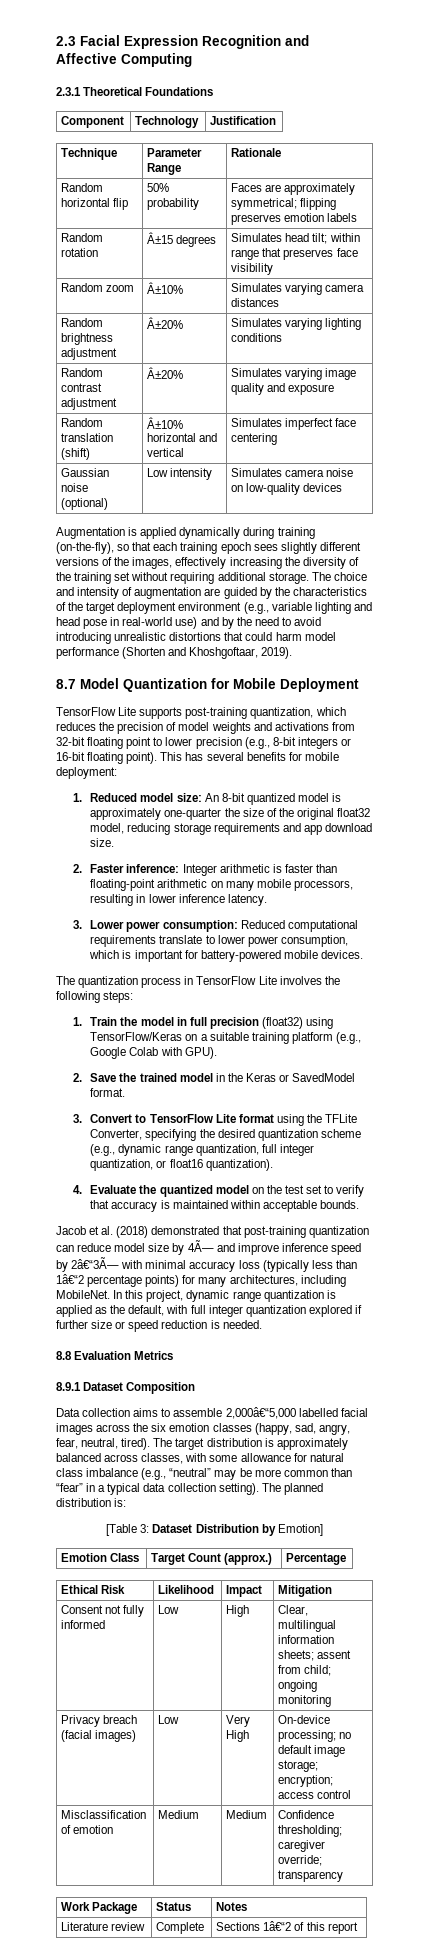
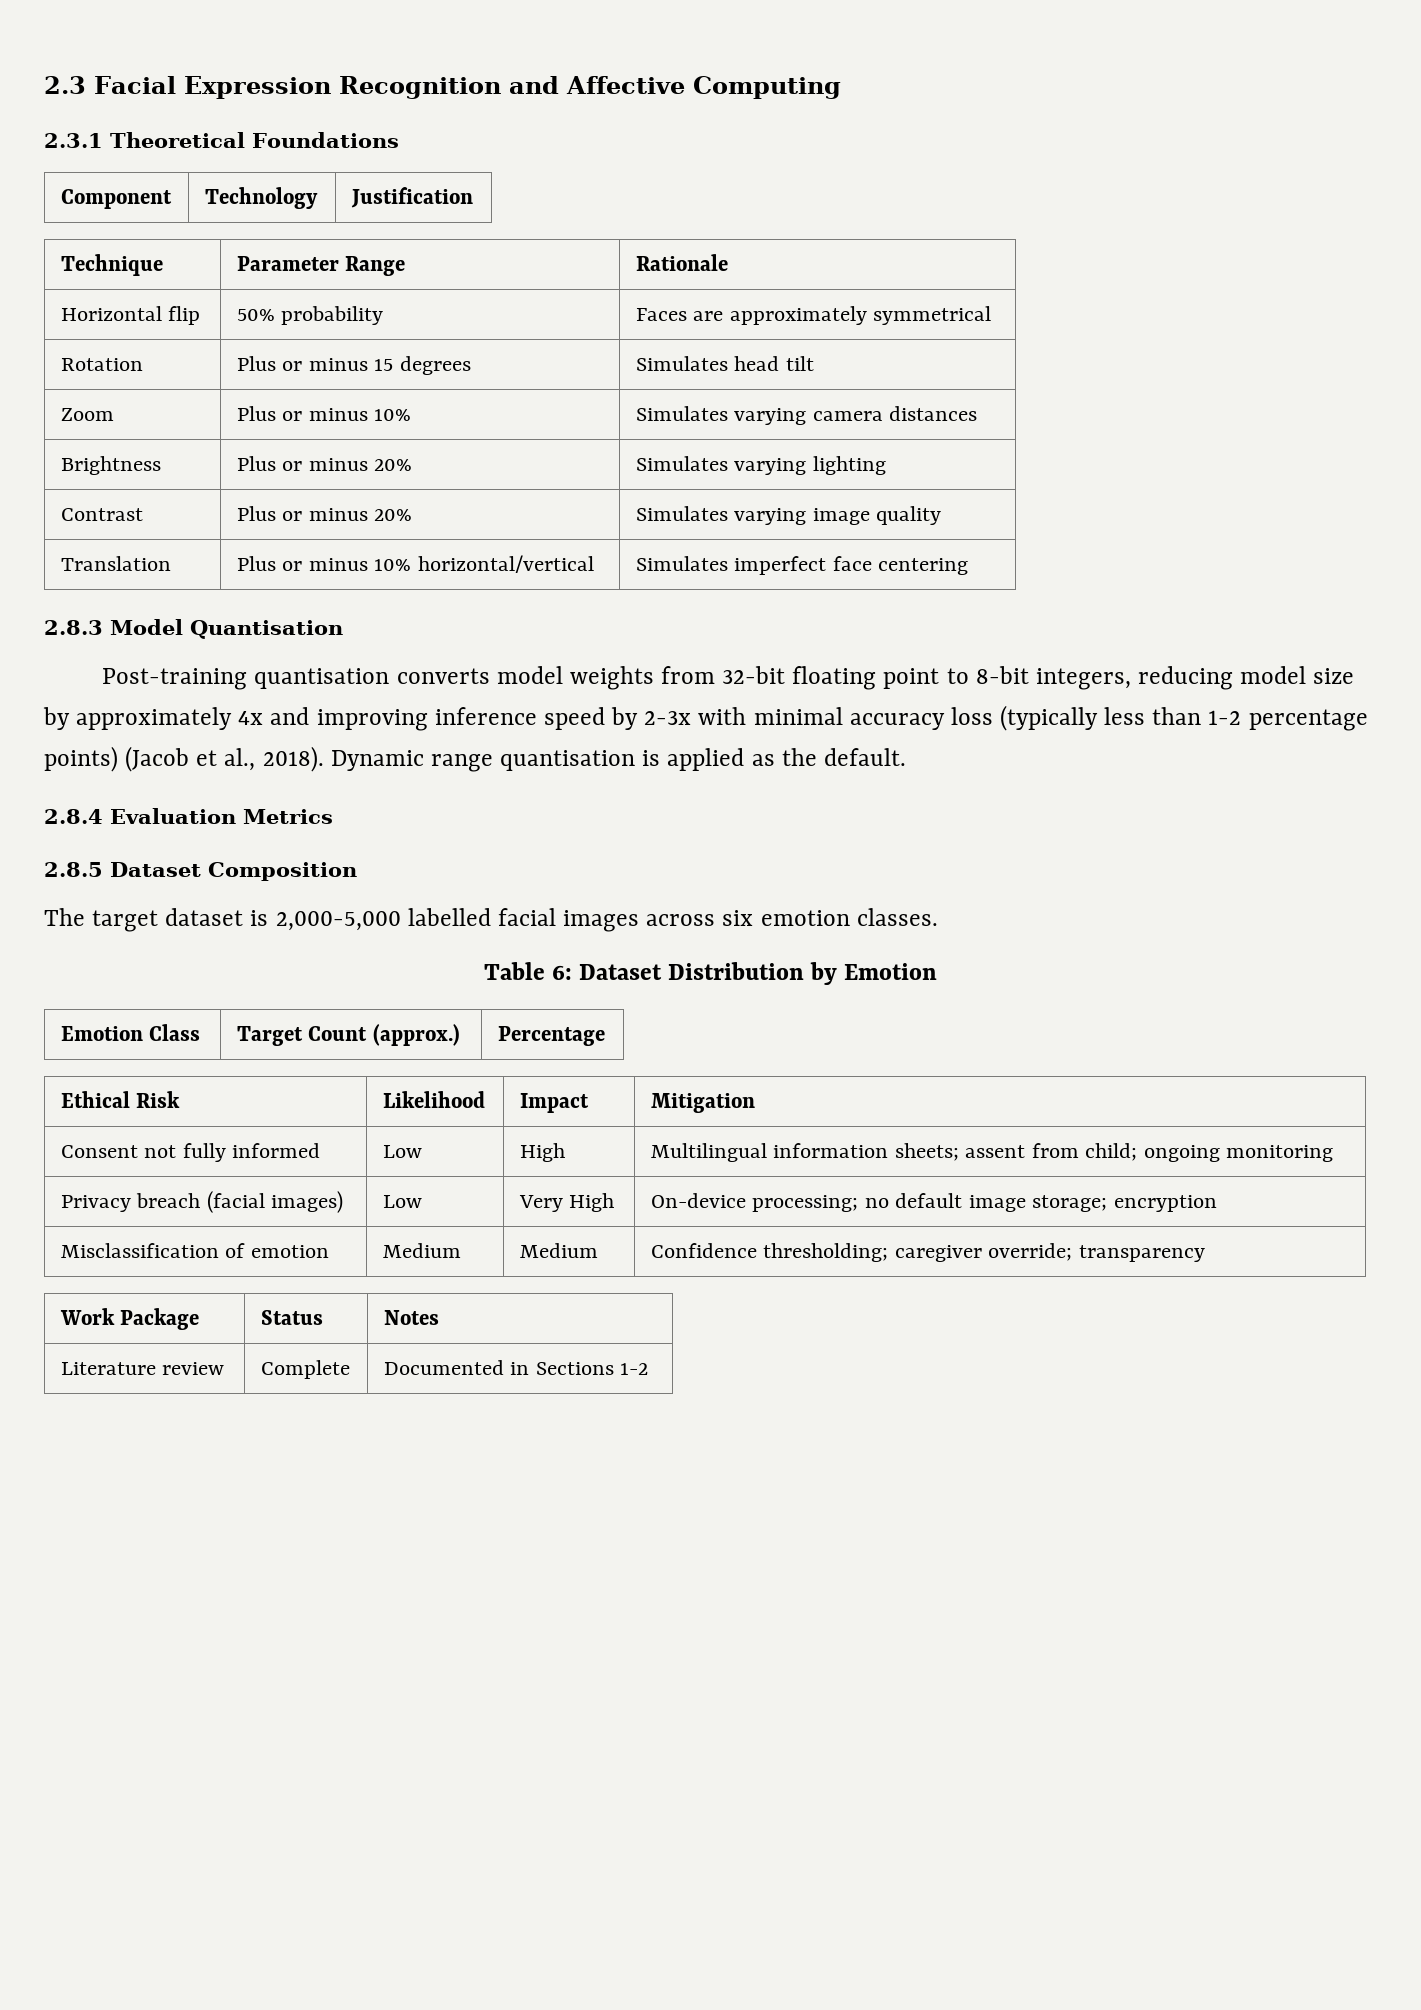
[61,183,104,192] [61,198,111,207] Random horizontal -> [60,306,162,321] Horizontal
[231,198,337,210] [231,213,358,225] [61,233,104,242] [61,248,99,257] [147,232,217,247] [231,233,360,244] [231,248,358,260] [231,263,274,275] [61,283,135,292] [147,282,184,294] [231,283,365,295] [231,298,280,307] [61,318,104,327] [61,333,114,345] [61,348,118,360] [147,317,184,329] [231,318,362,330] [231,333,283,342] [61,368,104,377] [61,383,103,392] [61,398,118,410] [147,367,184,379] [231,368,357,380] [231,383,335,395] [61,418,104,427] [61,433,114,442] [61,448,91,460] [147,417,184,429] [147,433,218,442] [147,448,185,457] [231,418,357,430] [231,433,278,445] [61,468,110,477] [61,483,89,492] [61,498,109,510] [147,468,213,480] [231,468,354,477] [231,483,343,495] [56,527,315,539] [56,542,361,554] [56,557,359,569] [56,572,367,584] [56,587,367,599] [56,602,372,614] [56,617,322,629] [56,632,336,644] [56,647,293,659] [56,678,359,692] [56,707,346,719] [56,722,329,734] symmetrical; flipping preserves emotion labels // Random rotation | Â±15 degrees | Simulates head tilt; within range that preserves face visibility // Random zoom | Â±10% | Simulates varying camera distances // Random brightness adjustment | Â±20% | Simulates varying lighting conditions // Random contrast adjustment | Â±20% | Simulates varying image quality and exposure // Random translation (shift) | Â±10% horizontal and vertical | Simulates imperfect face centering // Gaussian noise (optional) | Low intensity | Simulates camera noise on low-quality devices // Augmentation is applied dynamically during training (on-the-fly), so that each training epoch sees slightly different versions of the images, effectively increasing the diversity of the training set without requiring additional storage. The choice and intensity of augmentation are guided by the characteristics of the target deployment environment (e.g., variable lighting and head pose in real-world use) and by the need to avoid introducing unrealistic distortions that could harm model performance (Shorten and Khoshgoftaar, 2019). // 8.7 Model Quantization for Mobile Deployment // TensorFlow Lite supports post-training quantization, which reduces the precision of model weights and activations -> [873,306,992,325] [60,358,143,371] [236,356,471,375] [635,356,814,371] [60,408,114,421] [236,406,412,421] [635,406,978,425] [60,456,161,475] [236,456,413,471] [635,456,886,475] [60,508,143,521] [236,506,413,521] [635,506,942,525] [60,556,171,571] [236,555,594,573] [635,556,969,575] [44,619,343,639] [102,666,654,690] symmetrical // Rotation | Plus or minus 15 degrees | Simulates head tilt // Zoom | Plus or minus 10% | Simulates varying camera distances // Brightness | Plus or minus 20% | Simulates varying lighting // Contrast | Plus or minus 20% | Simulates varying image quality // Translation | Plus or minus 10% horizontal/vertical | Simulates imperfect face centering // 2.8.3 Model Quantisation // Post-training quantisation converts model weights
[165,737,351,749] [56,752,339,764] [56,767,117,779] [73,793,342,805] [90,808,371,820] [90,823,373,835] [90,838,115,847] [73,864,338,876] [90,879,353,891] [90,894,267,906] [73,920,358,932] [90,935,348,947] [89,950,364,962] [56,976,340,988] [56,991,134,1003] [73,1017,334,1029] [90,1032,362,1044] [90,1047,217,1059] [73,1073,356,1082] [90,1088,126,1097] [73,1114,358,1126] [90,1129,361,1141] [90,1144,314,1156] [90,1159,273,1171] [73,1185,365,1197] [90,1200,360,1212] [56,1226,369,1238] [56,1240,279,1255] lower precision (e.g., 8-bit integers or 16-bit floating point). This has several benefits for mobile deployment: // 1. Reduced model size: An 8-bit quantized model is approximately one-quarter the size of the original float32 model, reducing storage requirements and app download size. // 2. Faster inference: Integer arithmetic is faster than floating-point arithmetic on many mobile processors, resulting in lower inference latency. // 3. Lower power consumption: Reduced computational requirements translate to lower power consumption, which is important for battery-powered mobile devices. // The quantization process in TensorFlow Lite involves the following steps: // 1. Train the model in full precision (float32) using TensorFlow/Keras on a suitable training platform (e.g., Google Colab with GPU). // 2. Save the trained model in the Keras or SavedModel format. // 3. Convert to TensorFlow Lite format using the TFLite Converter, specifying the desired quantization scheme (e.g., dynamic range quantization, full integer quantization, or float16 quantization). // 4. Evaluate the quantized model on the test set to verify that accuracy is maintained within acceptable bounds. // Jacob et al. (2018) demonstrated that post-training quantization can reduce model size by 4Ã— and improve -> [975,666,1355,690] [43,707,428,731] 8-bit integers, reducing model size by approximately 4x and improving
[71,1257,120,1269] 2â€“3Ã— -> [644,711,692,725] 2-3x
[56,1274,84,1284] 1â€“2 -> [1208,710,1242,725] 1-2
[182,1275,346,1287] [56,1290,336,1302] [56,1305,362,1317] [56,1320,262,1332] [56,1351,72,1360] for many architectures, including MobileNet. In this project, dynamic range quantization is applied as the default, with full integer quantization explored if further size or speed reduction is needed. // 8.8 -> [125,746,906,772] [44,809,103,824] (Jacob et al., 2018). Dynamic range quantisation is applied as the default. // 2.8.4
[56,1382,81,1391] 8.9.1 -> [44,862,103,877] 2.8.5
[56,1407,296,1419] Data collection aims to assemble 2,000â€“5,000 -> [44,908,401,932] The target dataset is 2,000-5,000
[133,1423,149,1432] the -> (716, 920) none
[212,1423,350,1435] [56,1438,348,1450] [56,1453,344,1464] [56,1468,352,1480] [56,1483,323,1495] [56,1498,127,1507] [106,1524,150,1536] classes (happy, sad, angry, fear, neutral, tired). The target distribution is approximately balanced across classes, with some allowance for natural class imbalance (e.g., “neutral” may be more common than “fear” in a typical data collection setting). The planned distribution is: // [Table 3: -> [856,908,938,926] [483,962,572,980] classes. // Table 6:
[277,1524,323,1536] Emotion] -> [844,963,938,980] Emotion
[278,1605,309,1616] [278,1620,337,1632] Clear, multilingual -> [650,1143,767,1162] Multilingual
[278,1775,334,1787] [278,1790,352,1799] encryption; access control -> [1113,1195,1217,1212] encryption
[216,1921,358,1934] Sections 1â€“2 of this report -> [383,1360,649,1375] Documented in Sections 1-2

